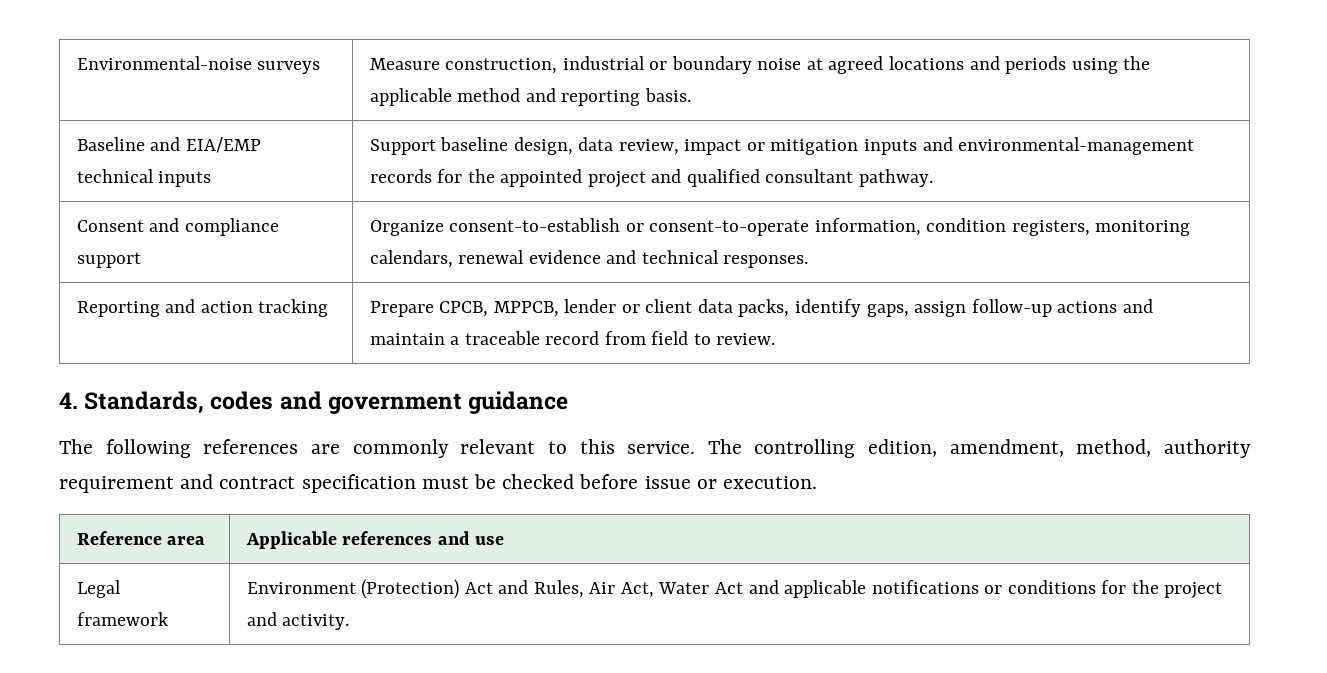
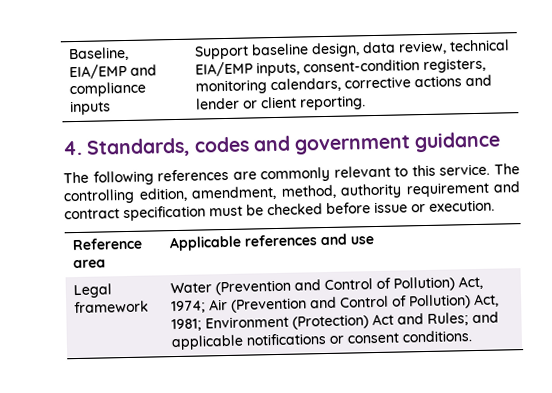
[76,56,321,74] [369,56,1151,74] [369,88,691,106] [76,137,261,153] [76,169,154,183] Environmental-noise surveys | Measure construction, industrial or boundary noise at agreed locations and periods using the applicable method and reporting basis. // Baseline and EIA/EMP technical -> [67,46,129,62] [68,63,157,80] [68,81,146,98] Baseline, EIA/EMP and compliance
[684,137,1195,155] [369,169,934,188] [76,218,279,236] [76,252,141,268] [369,218,1191,236] [369,250,809,268] [76,299,329,317] [369,299,1153,317] [369,331,776,345] impact or mitigation inputs and environmental-management records for the appointed project and qualified consultant pathway. // Consent and compliance support | Organize consent-to-establish or consent-to-operate information, condition registers, monitoring calendars, renewal evidence and technical responses. // Reporting and action tracking | Prepare CPCB, MPPCB, lender or client data packs, identify gaps, assign follow-up actions and maintain a traceable record from field to review. -> [448,39,510,52] [194,57,486,77] [194,74,492,95] [195,95,366,111] technical EIA/EMP inputs, consent-condition registers, monitoring calendars, corrective actions and lender or client reporting.
[246,579,1223,599] [246,612,350,630] Environment (Protection) Act and Rules, Air Act, Water Act and applicable notifications or conditions for the project and activity. -> [169,275,483,296] [170,293,499,314] [170,311,499,332] [170,330,472,351] Water (Prevention and Control of Pollution) Act, 1974; Air (Prevention and Control of Pollution) Act, 1981; Environment (Protection) Act and Rules; and applicable notifications or consent conditions.

